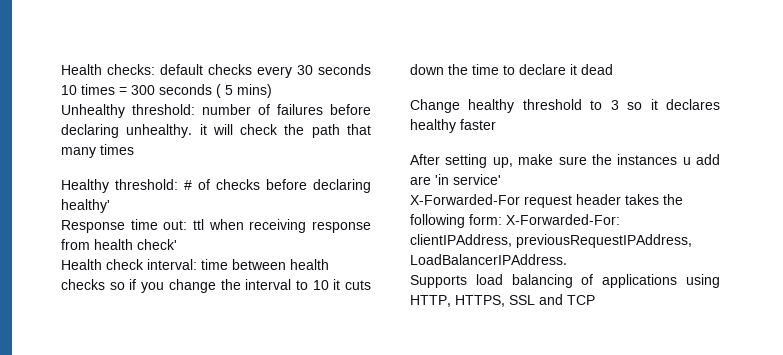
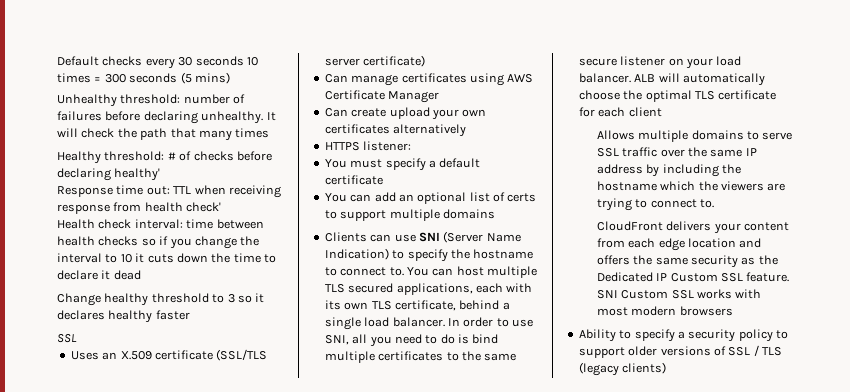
[61,64,203,75] Health checks: default -> [57,56,99,66] Default
[216,84,233,98] ( 5 -> [180,72,192,84] (5
[199,124,207,135] it -> [266,112,276,121] It
[193,219,204,230] ttl -> [173,186,192,194] TTL
[410,154,720,168] [410,174,501,185] [410,194,683,208] [410,214,620,228] [410,234,692,248] [410,254,567,265] [410,274,720,288] [410,294,595,307] After setting up, make sure the instances u add are 'in service' // X-Forwarded-For request header takes the following form: X-Forwarded-For: clientIPAddress, previousRequestIPAddress, LoadBalancerIPAddress. // Supports load balancing of applications using HTTP, HTTPS, SSL and TCP -> [57,334,77,343] [70,349,268,361] [324,55,426,67] [324,73,534,86] [324,90,440,103] [324,107,487,120] [324,124,467,137] [324,141,412,151] [324,158,481,171] [324,175,383,185] [324,192,537,204] [324,209,495,221] [324,231,521,243] [324,248,534,262] [324,266,537,278] [324,283,533,295] [324,300,510,311] [324,317,533,330] [324,334,499,347] [324,351,517,363] [578,56,742,69] [578,73,765,86] [578,90,777,102] [578,107,662,117] [596,130,793,142] [596,147,757,157] [596,164,742,177] [596,181,786,191] [596,198,715,211] [596,221,790,234] [596,238,762,251] [596,255,778,268] [596,272,790,282] [596,289,762,299] [596,306,733,316] [578,329,788,342] [578,345,782,358] [578,362,667,376] SSL // Uses an X.509 certificate (SSL/TLS server certificate) // Can manage certificates using AWS Certificate Manager // Can create upload your own certificates alternatively // HTTPS listener: // You must specify a default certificate // You can add an optional list of certs to support multiple domains // Clients can use SNI (Server Name Indication) to specify the hostname to connect to. You can host multiple TLS secured applications, each with its own TLS certificate, behind a single load balancer. In order to use SNI, all you need to do is bind multiple certificates to the same secure listener on your load balancer. ALB will automatically choose the optimal TLS certificate for each client // Allows multiple domains to serve SSL traffic over the same IP address by including the hostname which the viewers are trying to connect to. // CloudFront delivers your content from each edge location and offers the same security as the Dedicated IP Custom SSL feature. SNI Custom SSL works with most modern browsers // Ability to specify a security policy to support older versions of SSL / TLS (legacy clients)

